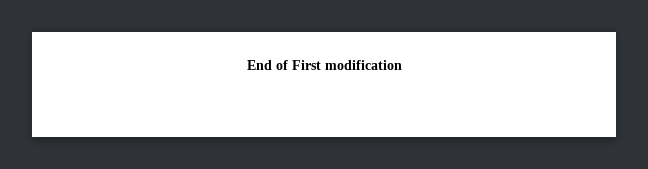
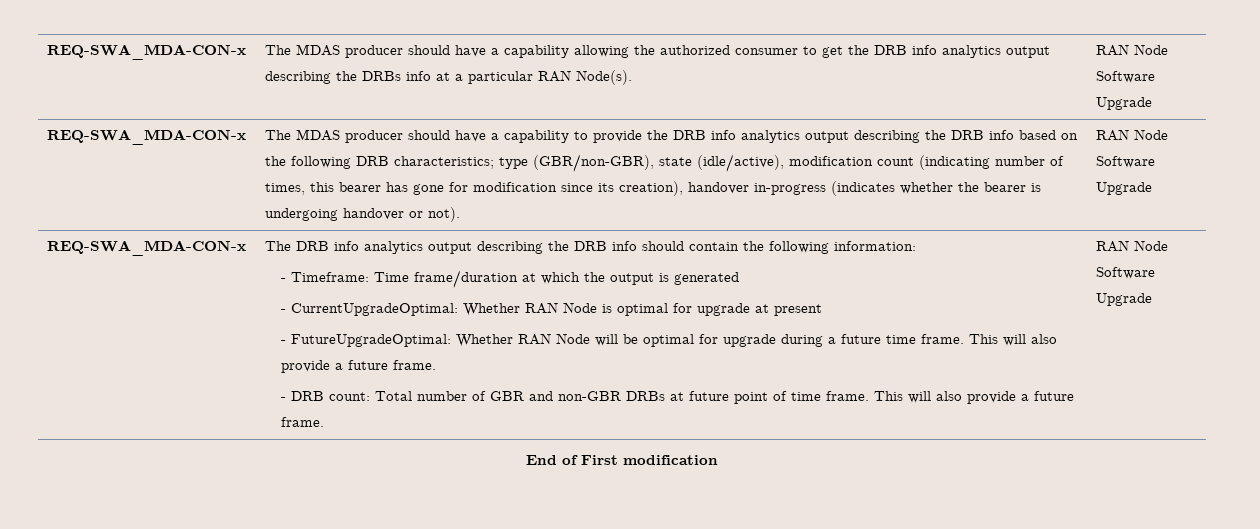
(246, 65) none -> [47,44,247,60] [265,44,1051,58] [265,70,633,85] [1096,44,1169,56] [1096,71,1156,83] [1096,97,1153,110] [47,129,247,145] [265,129,1079,143] [265,154,1065,172] [265,181,1042,196] [265,207,461,222] [1096,129,1169,141] [1096,156,1156,168] [1096,182,1153,195] [47,240,247,256] [265,241,917,254] [281,270,740,288] [281,302,823,316] [281,333,1058,347] [281,360,437,373] [281,391,1075,404] [281,417,325,427] [1096,240,1169,252] [1096,267,1156,279] [1096,293,1153,306] REQ-SWA_MDA-CON-x | The MDAS producer should have a capability allowing the authorized consumer to get the DRB info analytics output describing the DRBs info at a particular RAN Node(s). | RAN Node Software Upgrade // REQ-SWA_MDA-CON-x | The MDAS producer should have a capability to provide the DRB info analytics output describing the DRB info based on the following DRB characteristics; type (GBR/non-GBR), state (idle/active), modification count (indicating number of times, this bearer has gone for modification since its creation), handover in-progress (indicates whether the bearer is undergoing handover or not). | RAN Node Software Upgrade // REQ-SWA_MDA-CON-x | The DRB info analytics output describing the DRB info should contain the following information: // - Timeframe: Time frame/duration at which the output is generated // - CurrentUpgradeOptimal: Whether RAN Node is optimal for upgrade at present // - FutureUpgradeOptimal: Whether RAN Node will be optimal for upgrade during a future time frame. This will also provide a future frame. // - DRB count: Total number of GBR and non-GBR DRBs at future point of time frame. This will also provide a future frame. | RAN Node Software Upgrade //

